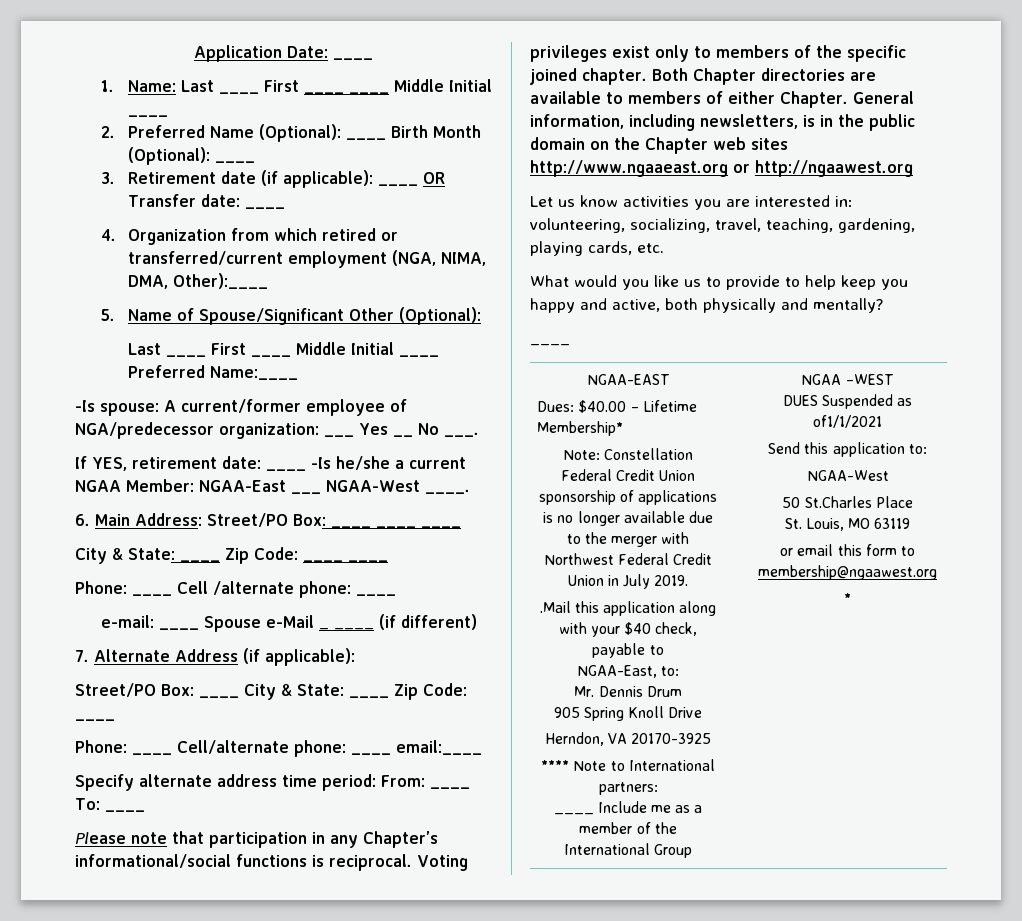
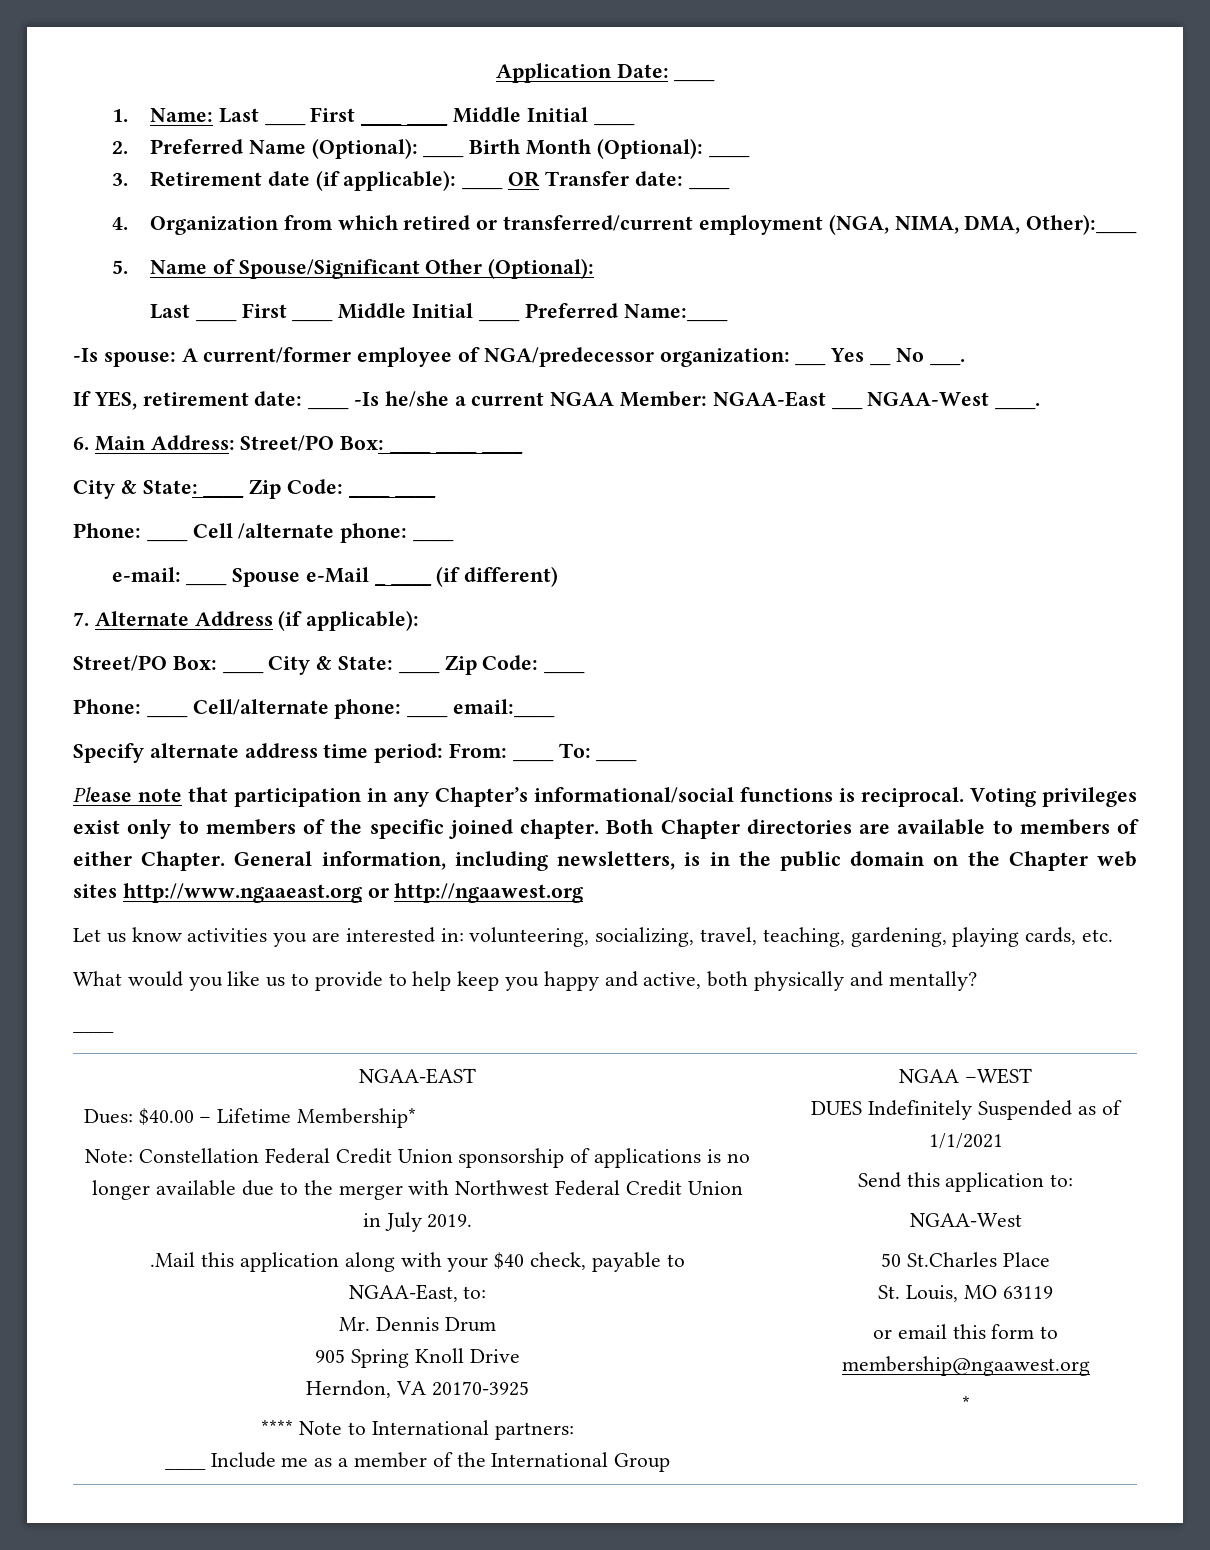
(818, 400) none -> [868,1100,973,1120] Indefinitely
[813,415,882,428] of1/1/2021 -> [1101,1100,1122,1115] [928,1133,1003,1149] of 1/1/2021

